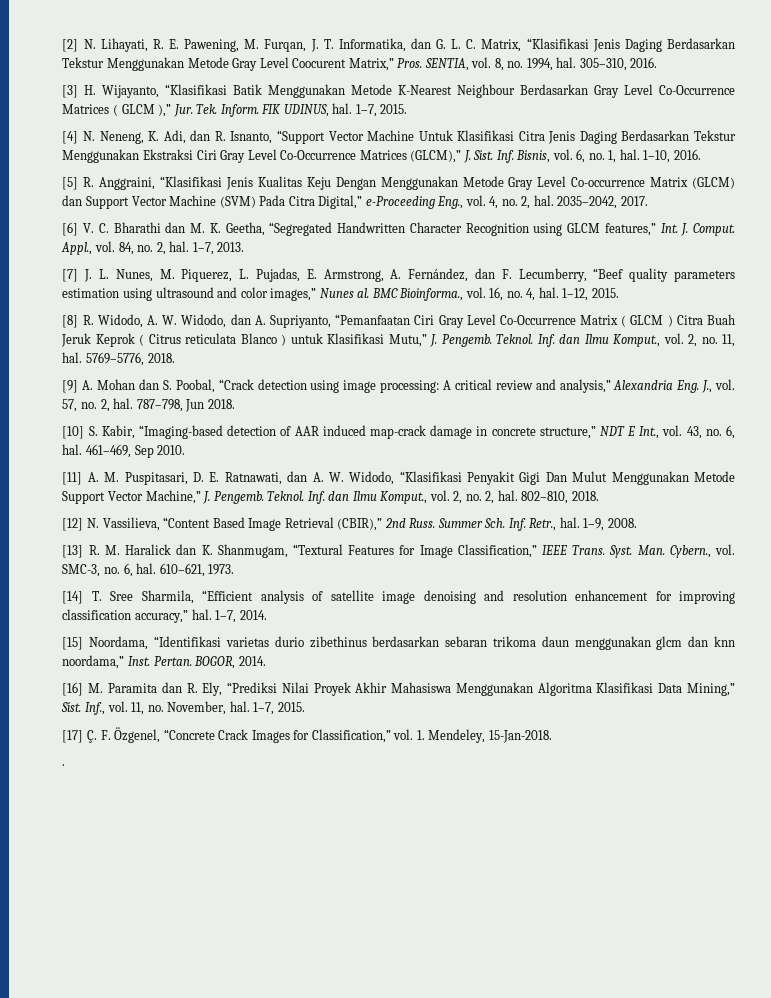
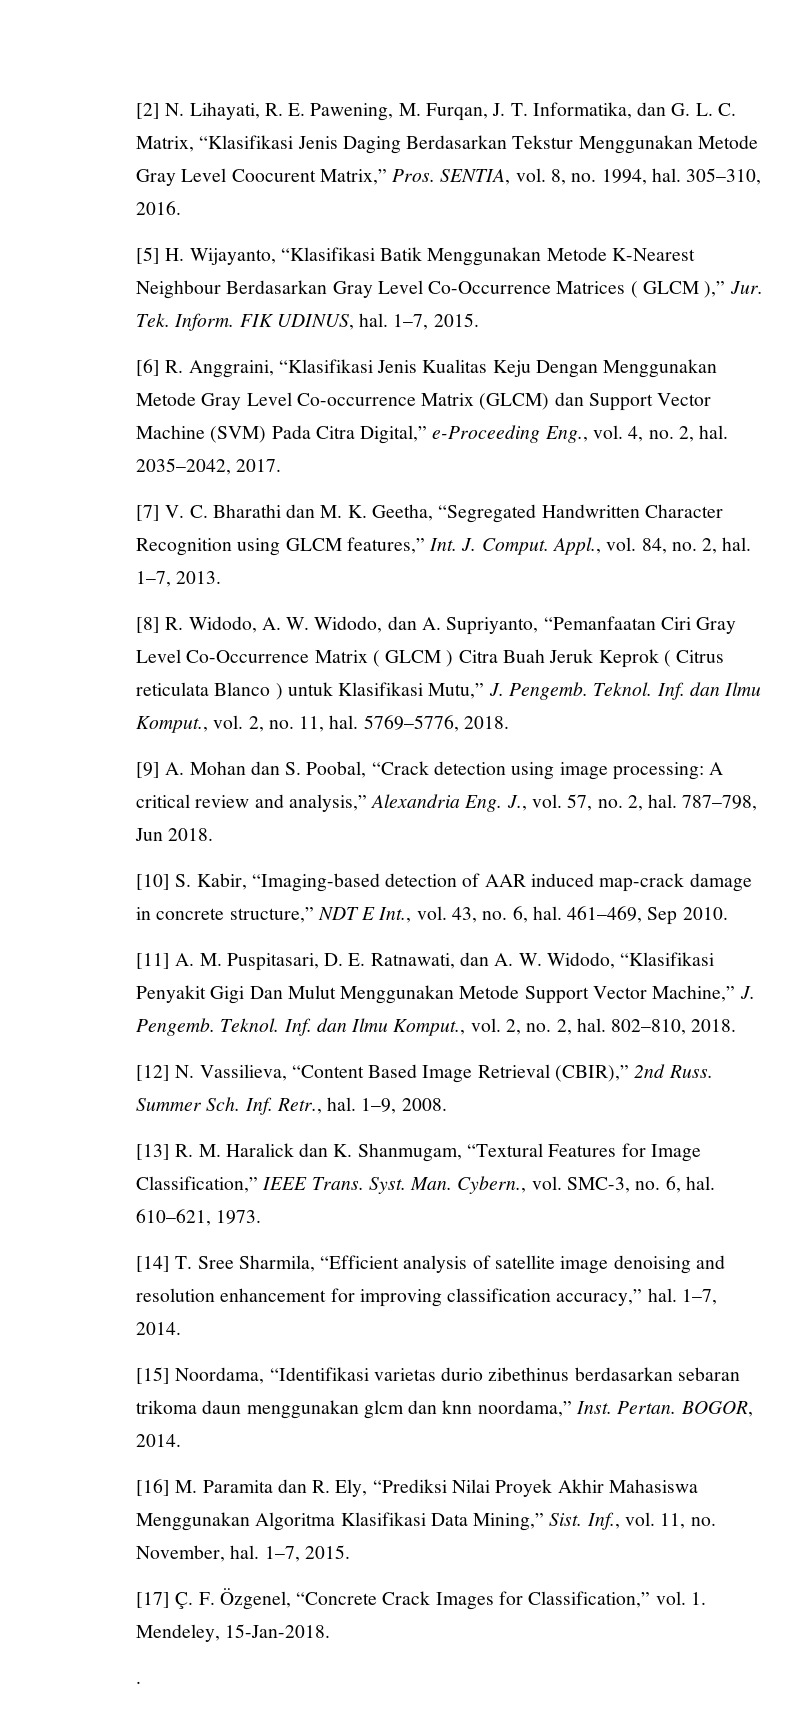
[62,85,79,98] [3] -> [136,247,161,264] [5]
[62,130,737,144] [62,149,701,163] [62,177,79,190] [4] N. Neneng, K. Adi, dan R. Isnanto, “Support Vector Machine Untuk Klasifikasi Citra Jenis Daging Berdasarkan Tekstur Menggunakan Ekstraksi Ciri Gray Level Co-Occurrence Matrices (GLCM),” J. Sist. Inf. Bisnis, vol. 6, no. 1, hal. 1–10, 2016. // [5] -> [136,359,161,376] [6]
[62,222,79,236] [6] -> [136,505,161,521] [7]
[62,268,736,282] [62,287,619,301] // [7] J. L. Nunes, M. Piquerez, L. Pujadas, E. Armstrong, A. Fernández, dan F. Lecumberry, “Beef quality parameters estimation using ultrasound and color images,” Nunes al. BMC Bioinforma., vol. 16, no. 4, hal. 1–12, 2015. -> (222, 577) none

